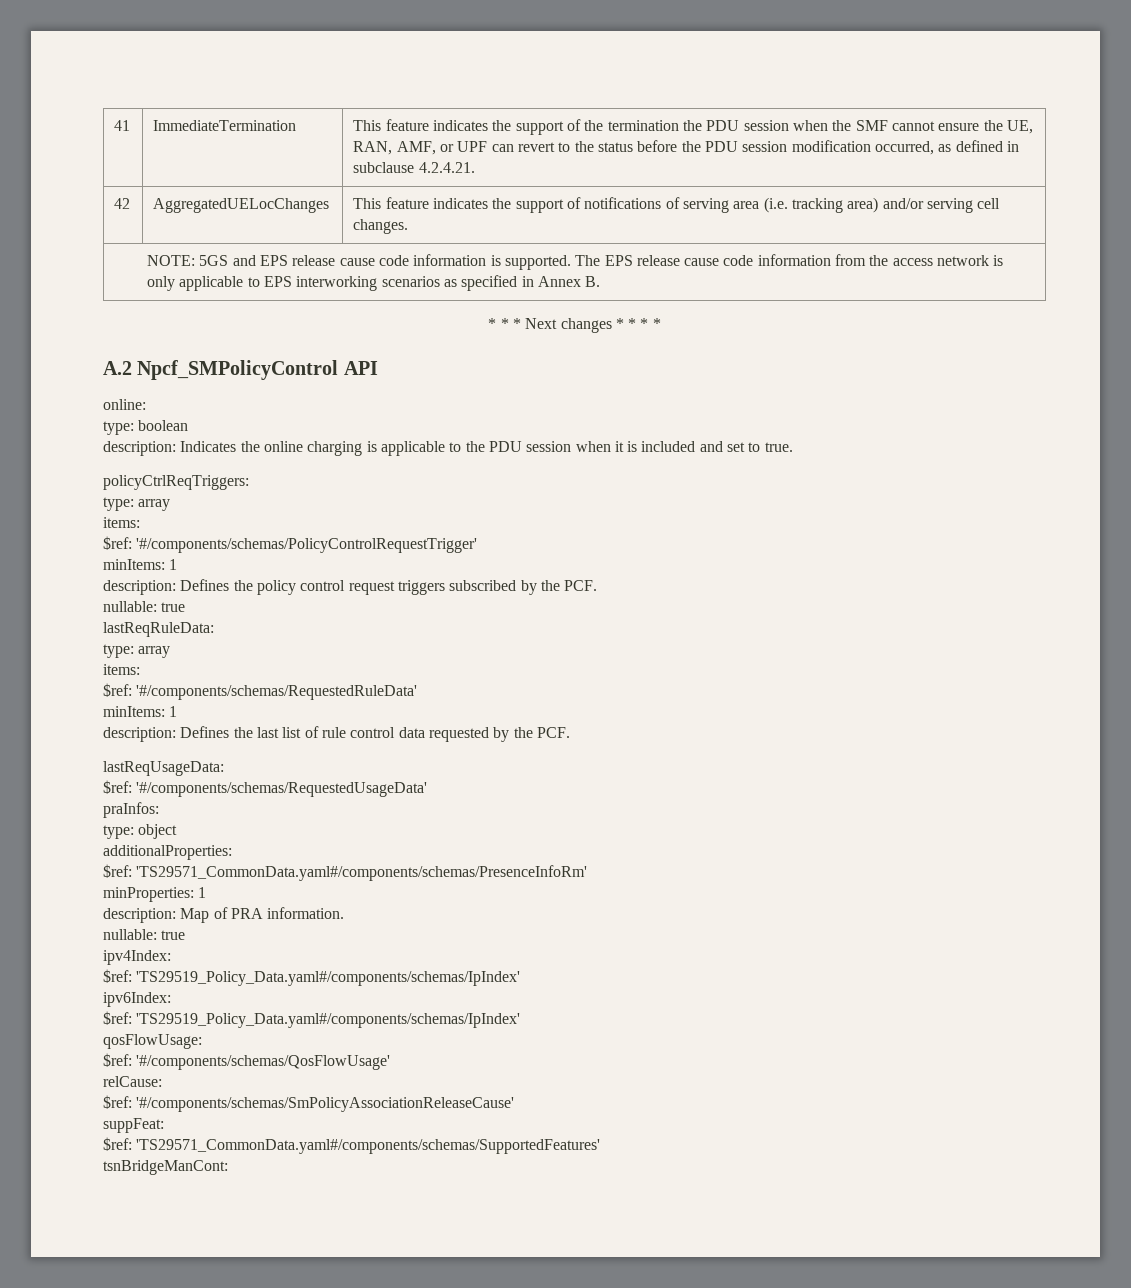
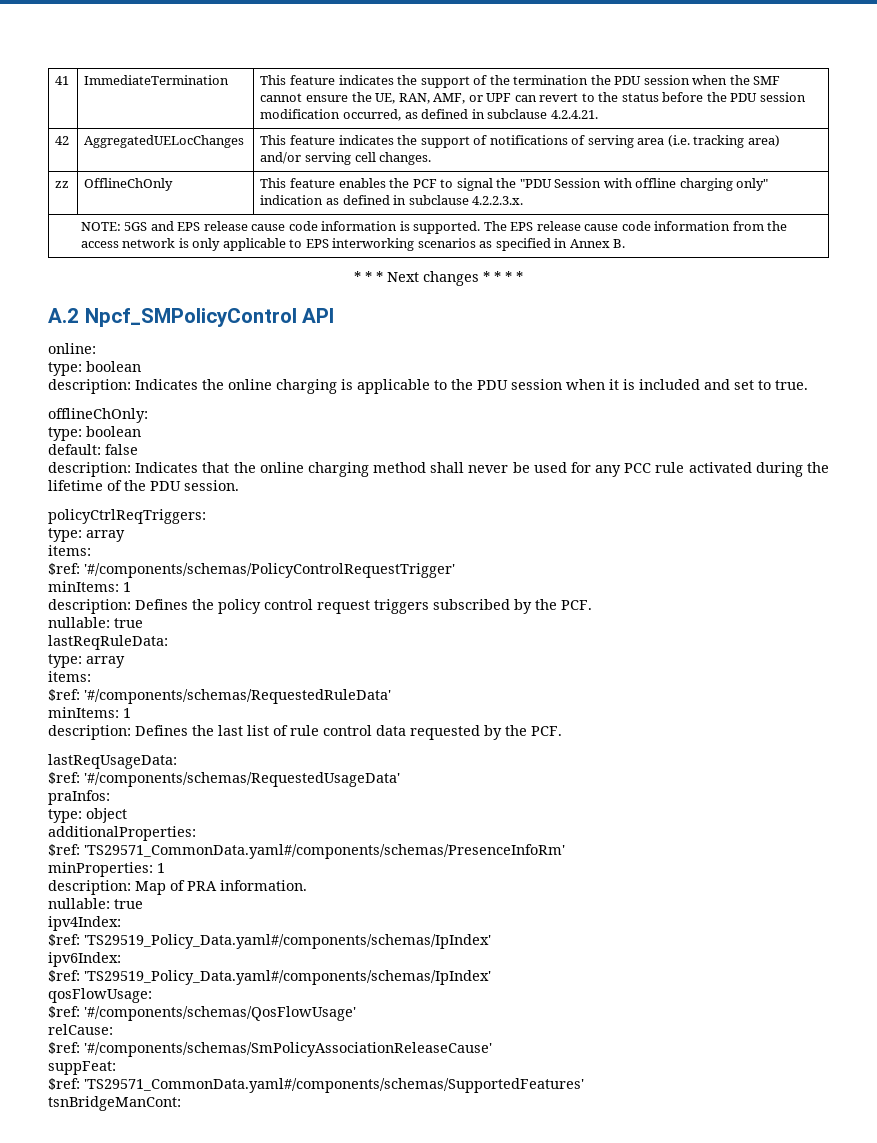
(409, 226) none -> [55,181,70,188] [84,178,174,191] [260,178,769,191] [260,195,524,205] // zz | OfflineChOnly | This feature enables the PCF to signal the "PDU Session with offline charging only" indication as defined in subclause 4.2.2.3.x.
(793, 447) none -> [48,408,148,423] [48,426,141,441] [48,444,138,455] [48,462,829,477] [48,480,239,491] // offlineChOnly: // type: boolean // default: false // description: Indicates that the online charging method shall never be used for any PCC rule activated during the lifetime of the PDU session.

